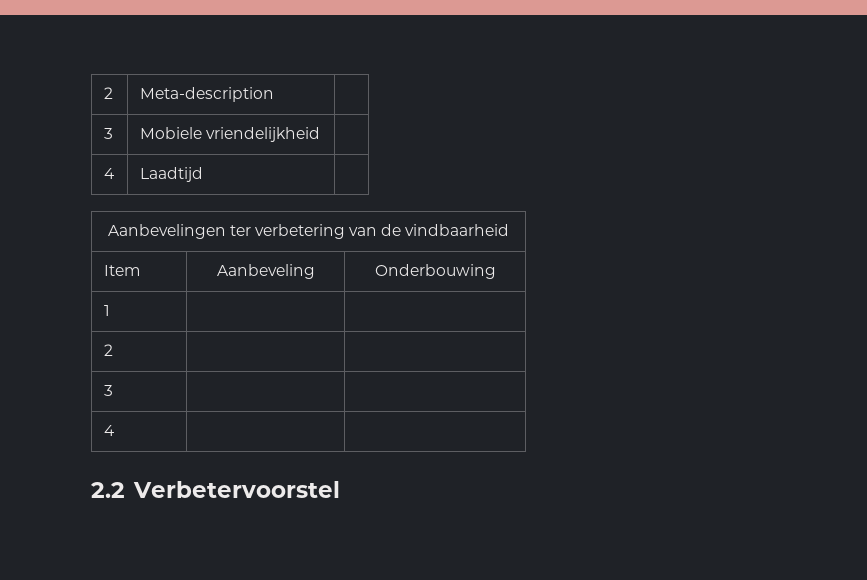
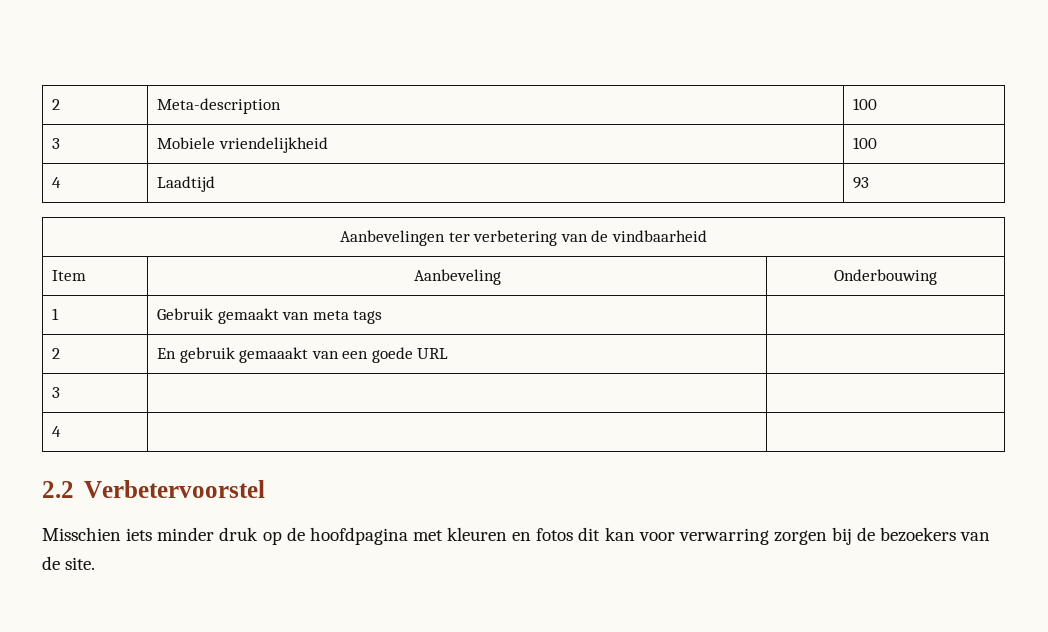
(274, 94) none -> [852,98,877,110] 100
(320, 134) none -> [852,137,877,149] 100
(203, 174) none -> [852,177,869,189] 93
[103,344,113,356] [103,385,113,396] [103,425,115,436] [91,481,340,498] | // 2 | | // 3 | | // 4 | | // 2.2 Verbetervoorstel -> [156,308,383,324] [51,348,60,359] [156,347,449,363] [51,387,60,398] [51,426,61,437] [42,480,265,498] [42,527,991,545] [42,556,96,570] Gebruik gemaakt van meta tags | // 2 | En gebruik gemaaakt van een goede URL | // 3 | | // 4 | | // 2.2 Verbetervoorstel // Misschien iets minder druk op de hoofdpagina met kleuren en fotos dit kan voor verwarring zorgen bij de bezoekers van de site.

